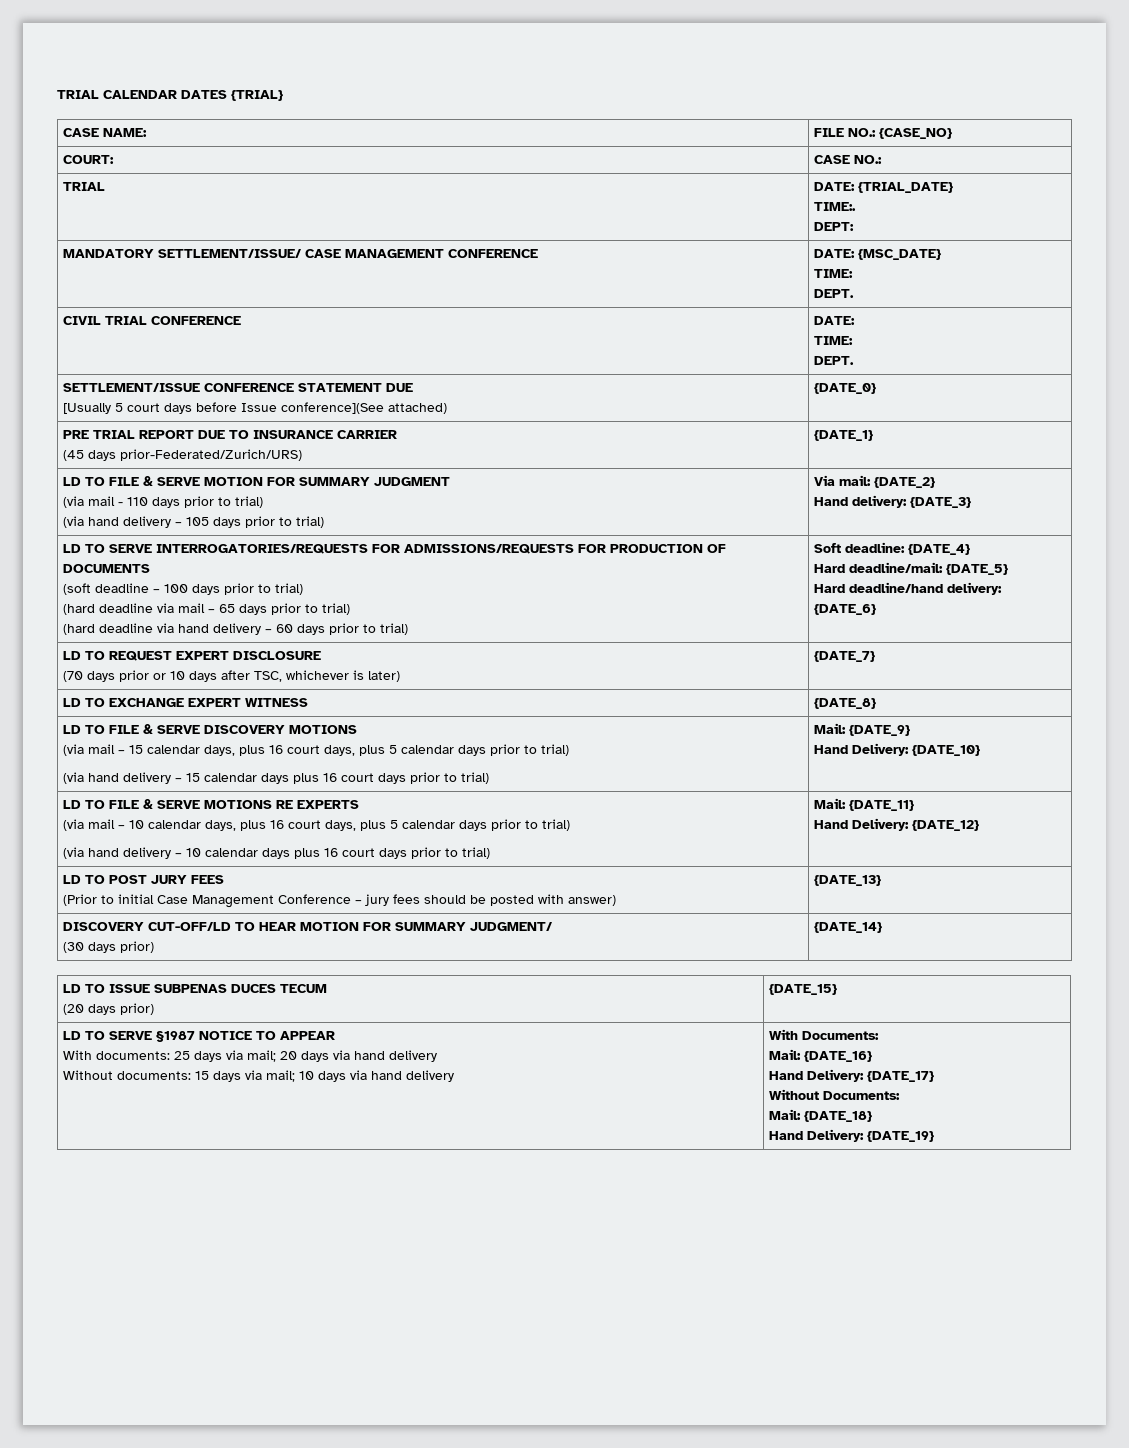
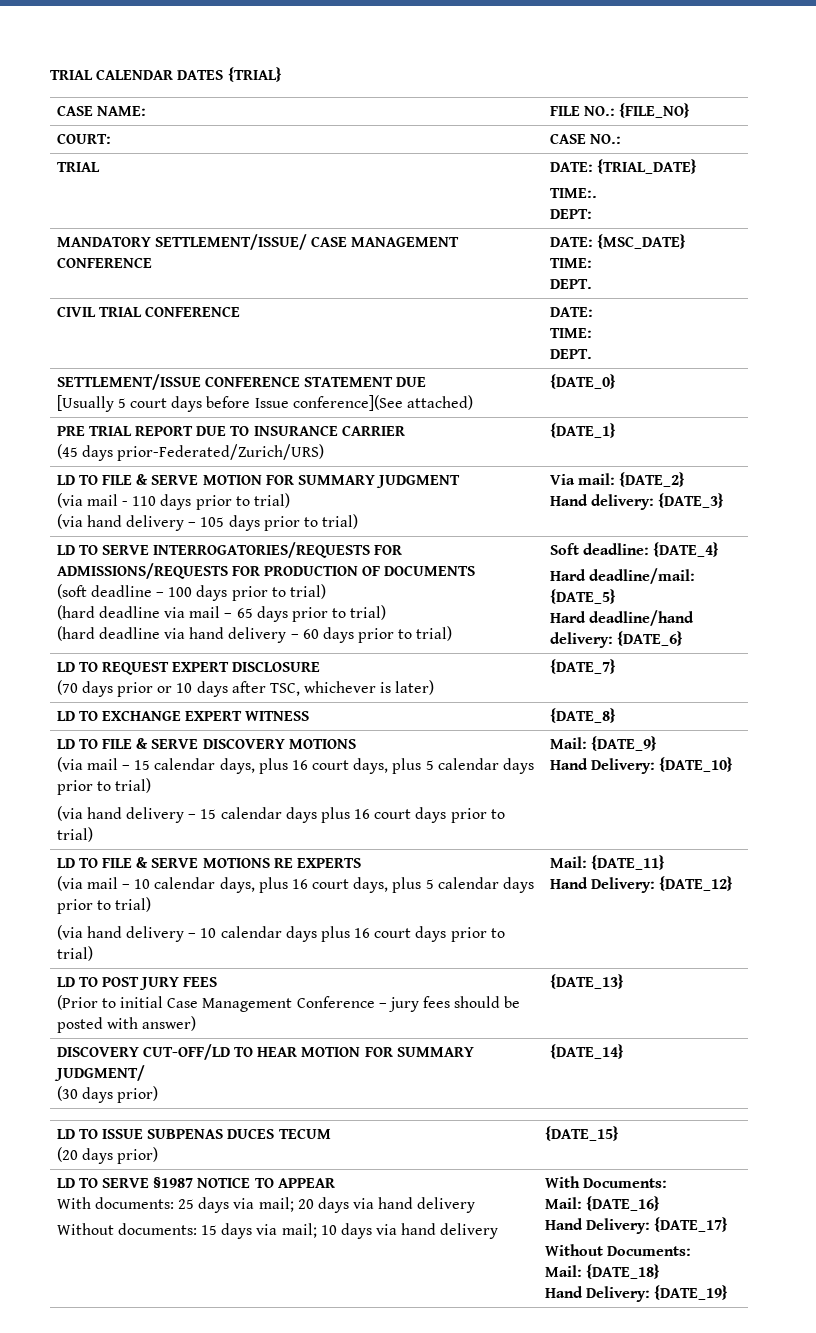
[879,128,953,139] {CASE_NO} -> [618,103,690,118] {FILE_NO}

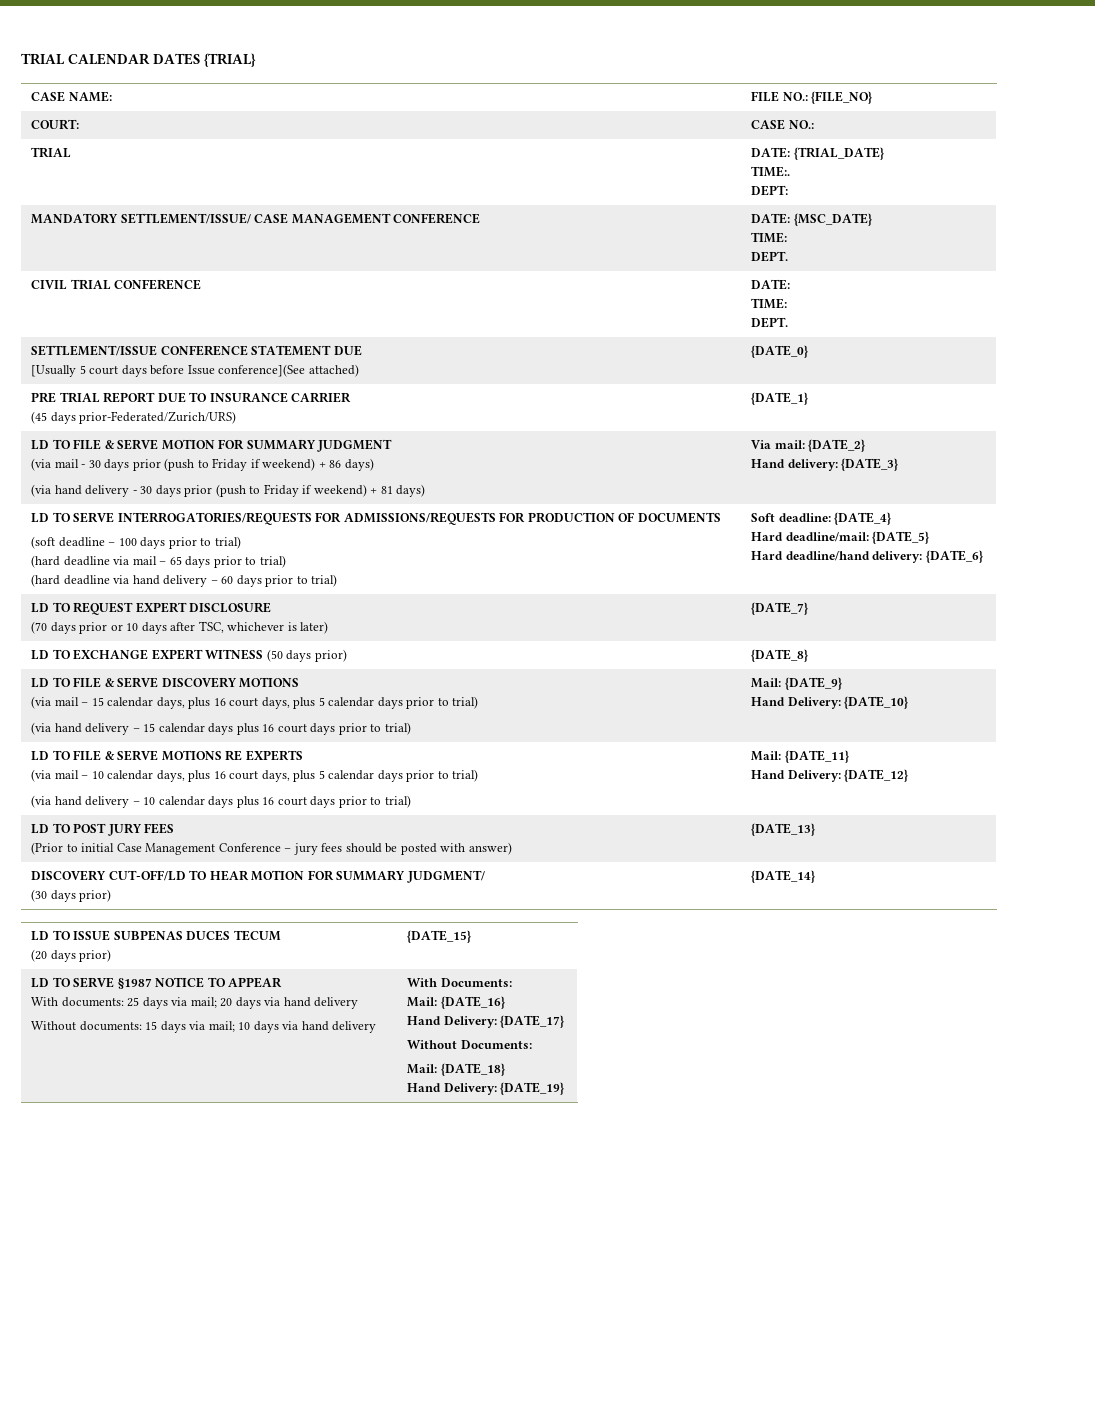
[132,493,290,510] [56,514,359,531] 110 days prior to trial) // (via hand delivery – 105 days prior to trial) -> [88,458,374,471] [31,484,426,497] 30 days prior (push to Friday if weekend) + 86 days) // (via hand delivery - 30 days prior (push to Friday if weekend) + 81 days)
(310, 716) none -> [266,649,347,662] (50 days prior)

